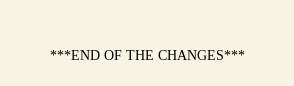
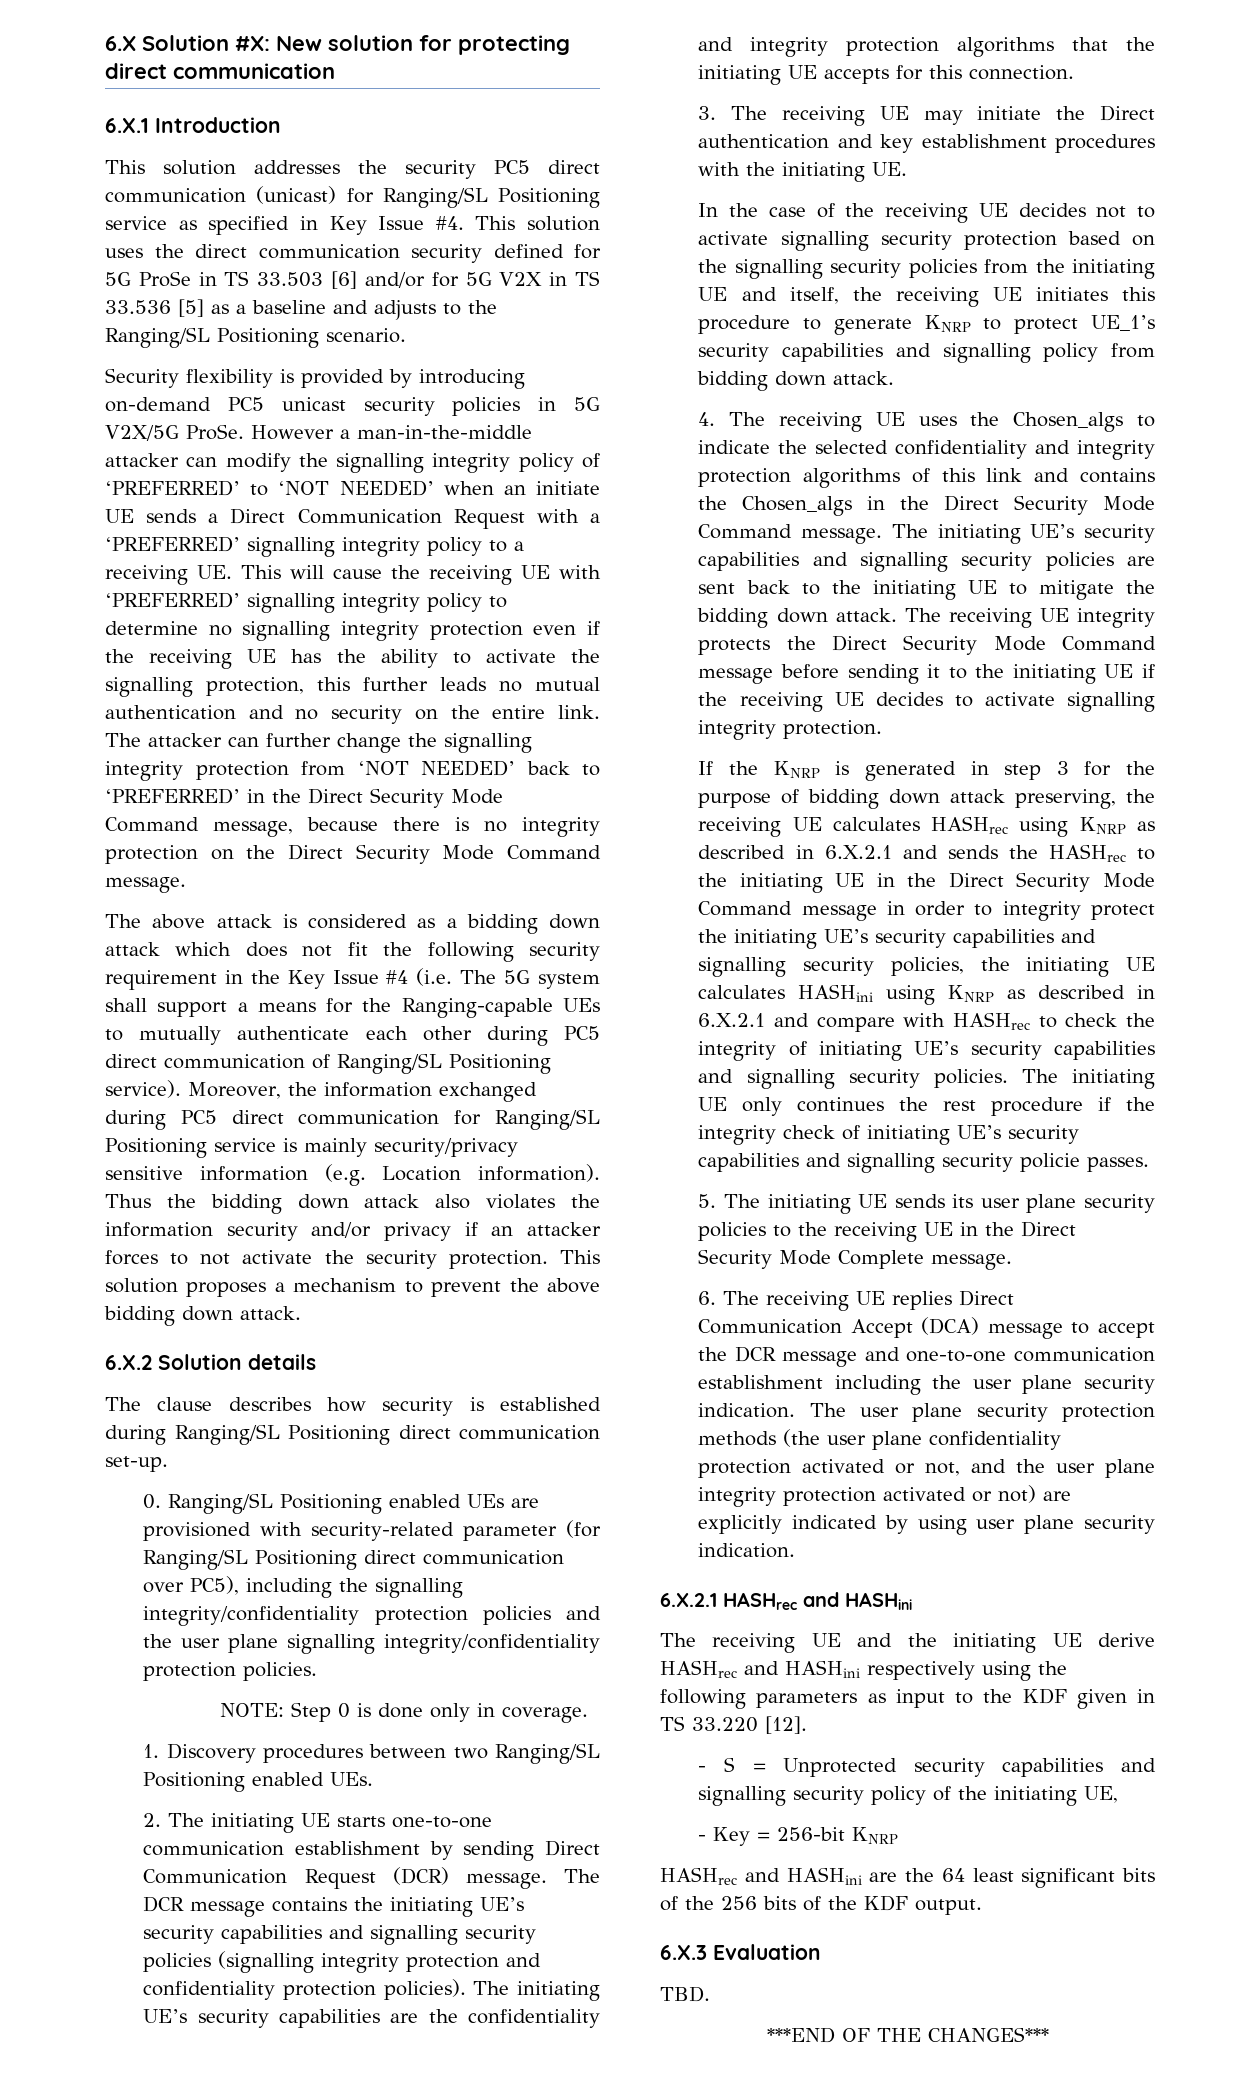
(49, 55) none -> [105,35,570,55] [105,63,335,79] [105,117,281,133] [105,160,600,179] [105,186,601,208] [105,216,600,235] [105,244,601,263] [105,271,600,289] [105,299,497,320] [105,327,406,348] [105,368,525,389] [105,397,600,416] [105,424,532,441] [105,453,600,473] [105,480,600,496] [105,508,600,529] [105,536,524,557] [105,565,601,585] [105,592,507,613] [105,621,600,641] [105,649,600,669] [105,677,600,697] [105,705,600,724] [105,733,532,753] [105,760,600,781] [105,788,503,808] [105,817,600,837] [105,844,601,864] [105,877,186,893] [105,914,600,934] [105,942,600,962] [105,968,601,990] [105,998,600,1018] [105,1026,600,1046] [105,1053,551,1074] [105,1080,537,1102] [105,1109,600,1130] [105,1138,518,1158] [105,1164,600,1186] [105,1194,600,1214] [105,1222,602,1241] [105,1250,600,1269] [105,1278,600,1297] [104,1306,301,1326] [105,1354,316,1370] [105,1397,601,1416] [105,1424,600,1445] [105,1456,168,1472] [143,1493,540,1514] [143,1520,601,1541] [143,1549,565,1570] [143,1576,464,1598] [143,1606,601,1626] [143,1634,600,1654] [143,1662,318,1681] [220,1702,589,1723] [143,1743,600,1764] [143,1772,374,1792] [143,1813,493,1833] [143,1840,600,1861] [143,1867,600,1889] [143,1896,525,1917] [143,1925,537,1945] [143,1951,542,1973] [143,1979,600,2001] [143,2009,600,2028] [698,37,1155,57] [698,65,1075,85] [698,105,1155,126] [698,134,1155,153] [698,162,908,182] [698,203,1155,223] [698,231,1155,251] [698,259,1155,279] [698,287,1155,307] [698,315,1155,335] [698,343,1155,363] [697,371,895,391] [698,412,1155,432] [698,440,1155,460] [698,468,1155,488] [698,495,1155,516] [698,524,1155,544] [698,552,1155,572] [698,580,1155,600] [697,608,1155,628] [698,635,1156,655] [698,664,1155,684] [698,692,1155,712] [698,720,883,740] [698,761,1155,781] [698,789,1155,809] [698,816,1155,837] [698,844,1155,862] [698,872,1155,893] [698,901,1155,921] [698,929,1097,949] [698,957,1155,977] [698,984,1155,1005] [698,1012,1155,1032] [698,1041,1155,1061] [698,1069,1155,1089] [698,1097,1155,1116] [698,1125,1080,1145] [698,1153,1150,1173] [698,1194,1155,1214] [698,1221,1077,1242] [698,1249,1013,1270] [698,1290,1015,1311] [698,1317,1155,1339] [698,1346,1155,1367] [698,1375,1155,1395] [698,1403,1155,1422] [698,1429,1062,1450] [698,1459,1155,1478] [698,1485,1072,1507] [698,1515,1155,1535] [698,1543,796,1558] [660,1592,912,1610] [660,1633,1155,1653] [660,1660,1067,1681] [660,1688,1155,1709] [660,1716,807,1734] [698,1757,1156,1777] [698,1786,1119,1806] [698,1827,899,1846] [660,1867,1155,1888] [660,1895,982,1915] [660,1944,821,1960] [660,1986,710,2002] 6.X Solution #X: New solution for protecting direct communication // 6.X.1 Introduction // This solution addresses the security PC5 direct communication (unicast) for Ranging/SL Positioning service as specified in Key Issue #4. This solution uses the direct communication security defined for 5G ProSe in TS 33.503 [6] and/or for 5G V2X in TS 33.536 [5] as a baseline and adjusts to the Ranging/SL Positioning scenario. // Security flexibility is provided by introducing on-demand PC5 unicast security policies in 5G V2X/5G ProSe. However a man-in-the-middle attacker can modify the signalling integrity policy of ‘PREFERRED’ to ‘NOT NEEDED’ when an initiate UE sends a Direct Communication Request with a ‘PREFERRED’ signalling integrity policy to a receiving UE. This will cause the receiving UE with ‘PREFERRED’ signalling integrity policy to determine no signalling integrity protection even if the receiving UE has the ability to activate the signalling protection, this further leads no mutual authentication and no security on the entire link. The attacker can further change the signalling integrity protection from ‘NOT NEEDED’ back to ‘PREFERRED’ in the Direct Security Mode Command message, because there is no integrity protection on the Direct Security Mode Command message. // The above attack is considered as a bidding down attack which does not fit the following security requirement in the Key Issue #4 (i.e. The 5G system shall support a means for the Ranging-capable UEs to mutually authenticate each other during PC5 direct communication of Ranging/SL Positioning service). Moreover, the information exchanged during PC5 direct communication for Ranging/SL Positioning service is mainly security/privacy sensitive information (e.g. Location information). Thus the bidding down attack also violates the information security and/or privacy if an attacker forces to not activate the security protection. This solution proposes a mechanism to prevent the above bidding down attack. // 6.X.2 Solution details // The clause describes how security is established during Ranging/SL Positioning direct communication set-up. // 0. Ranging/SL Positioning enabled UEs are provisioned with security-related parameter (for Ranging/SL Positioning direct communication over PC5), including the signalling integrity/confidentiality protection policies and the user plane signalling integrity/confidentiality protection policies. // NOTE: Step 0 is done only in coverage. // 1. Discovery procedures between two Ranging/SL Positioning enabled UEs. // 2. The initiating UE starts one-to-one communication establishment by sending Direct Communication Request (DCR) message. The DCR message contains the initiating UE’s security capabilities and signalling security policies (signalling integrity protection and confidentiality protection policies). The initiating UE’s security capabilities are the confidentiality and integrity protection algorithms that the initiating UE accepts for this connection. // 3. The receiving UE may initiate the Direct authentication and key establishment procedures with the initiating UE. // In the case of the receiving UE decides not to activate signalling security protection based on the signalling security policies from the initiating UE and itself, the receiving UE initiates this procedure to generate KNRP to protect UE_1’s security capabilities and signalling policy from bidding down attack. // 4. The receiving UE uses the Chosen_algs to indicate the selected confidentiality and integrity protection algorithms of this link and contains the Chosen_algs in the Direct Security Mode Command message. The initiating UE’s security capabilities and signalling security policies are sent back to the initiating UE to mitigate the bidding down attack. The receiving UE integrity protects the Direct Security Mode Command message before sending it to the initiating UE if the receiving UE decides to activate signalling integrity protection. // If the KNRP is generated in step 3 for the purpose of bidding down attack preserving, the receiving UE calculates HASHrec using KNRP as described in 6.X.2.1 and sends the HASHrec to the initiating UE in the Direct Security Mode Command message in order to integrity protect the initiating UE’s security capabilities and signalling security policies, the initiating UE calculates HASHini using KNRP as described in 6.X.2.1 and compare with HASHrec to check the integrity of initiating UE’s security capabilities and signalling security policies. The initiating UE only continues the rest procedure if the integrity check of initiating UE’s security capabilities and signalling security policie passes. // 5. The initiating UE sends its user plane security policies to the receiving UE in the Direct Security Mode Complete message. // 6. The receiving UE replies Direct Communication Accept (DCA) message to accept the DCR message and one-to-one communication establishment including the user plane security indication. The user plane security protection methods (the user plane confidentiality protection activated or not, and the user plane integrity protection activated or not) are explicitly indicated by using user plane security indication. // 6.X.2.1 HASHrec and HASHini // The receiving UE and the initiating UE derive HASHrec and HASHini respectively using the following parameters as input to the KDF given in TS 33.220 [12]. // - S = Unprotected security capabilities and signalling security policy of the initiating UE, // - Key = 256-bit KNRP // HASHrec and HASHini are the 64 least significant bits of the 256 bits of the KDF output. // 6.X.3 Evaluation // TBD. //

